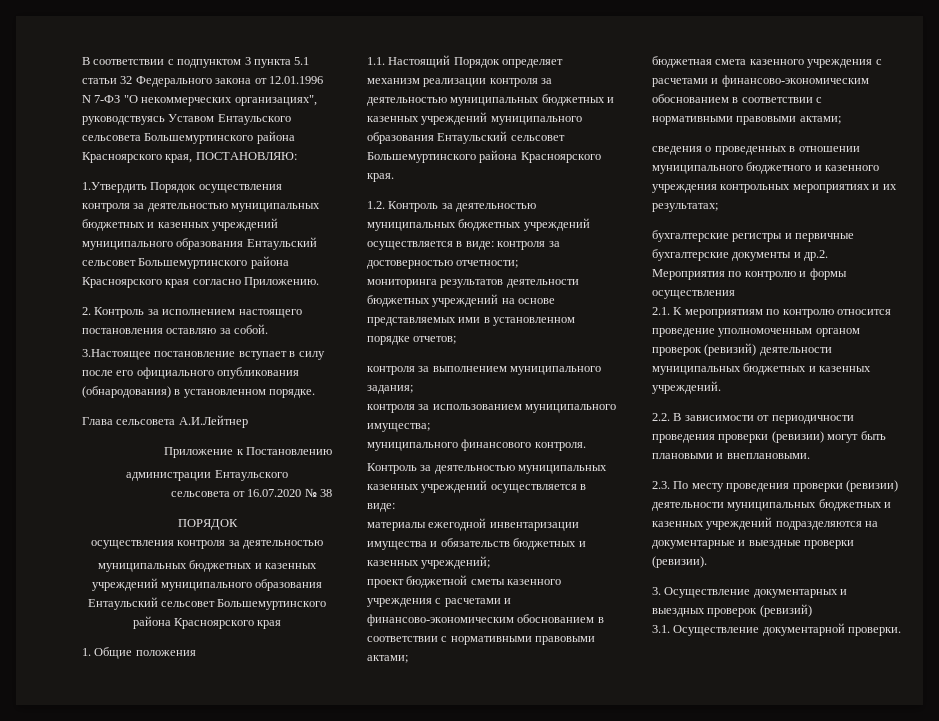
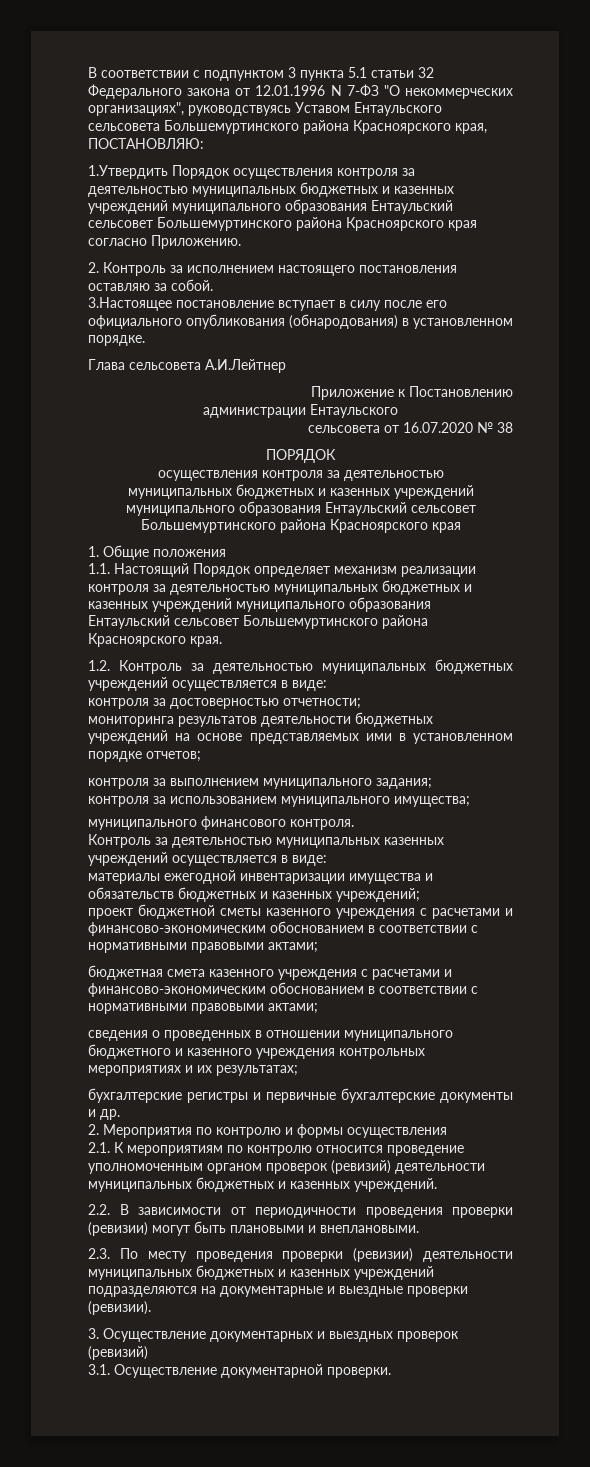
(494, 245) none -> (327, 685) //
[804,250,829,261] др.2. -> [100,1109,120,1120] [88,1124,99,1135] др. // 2.

